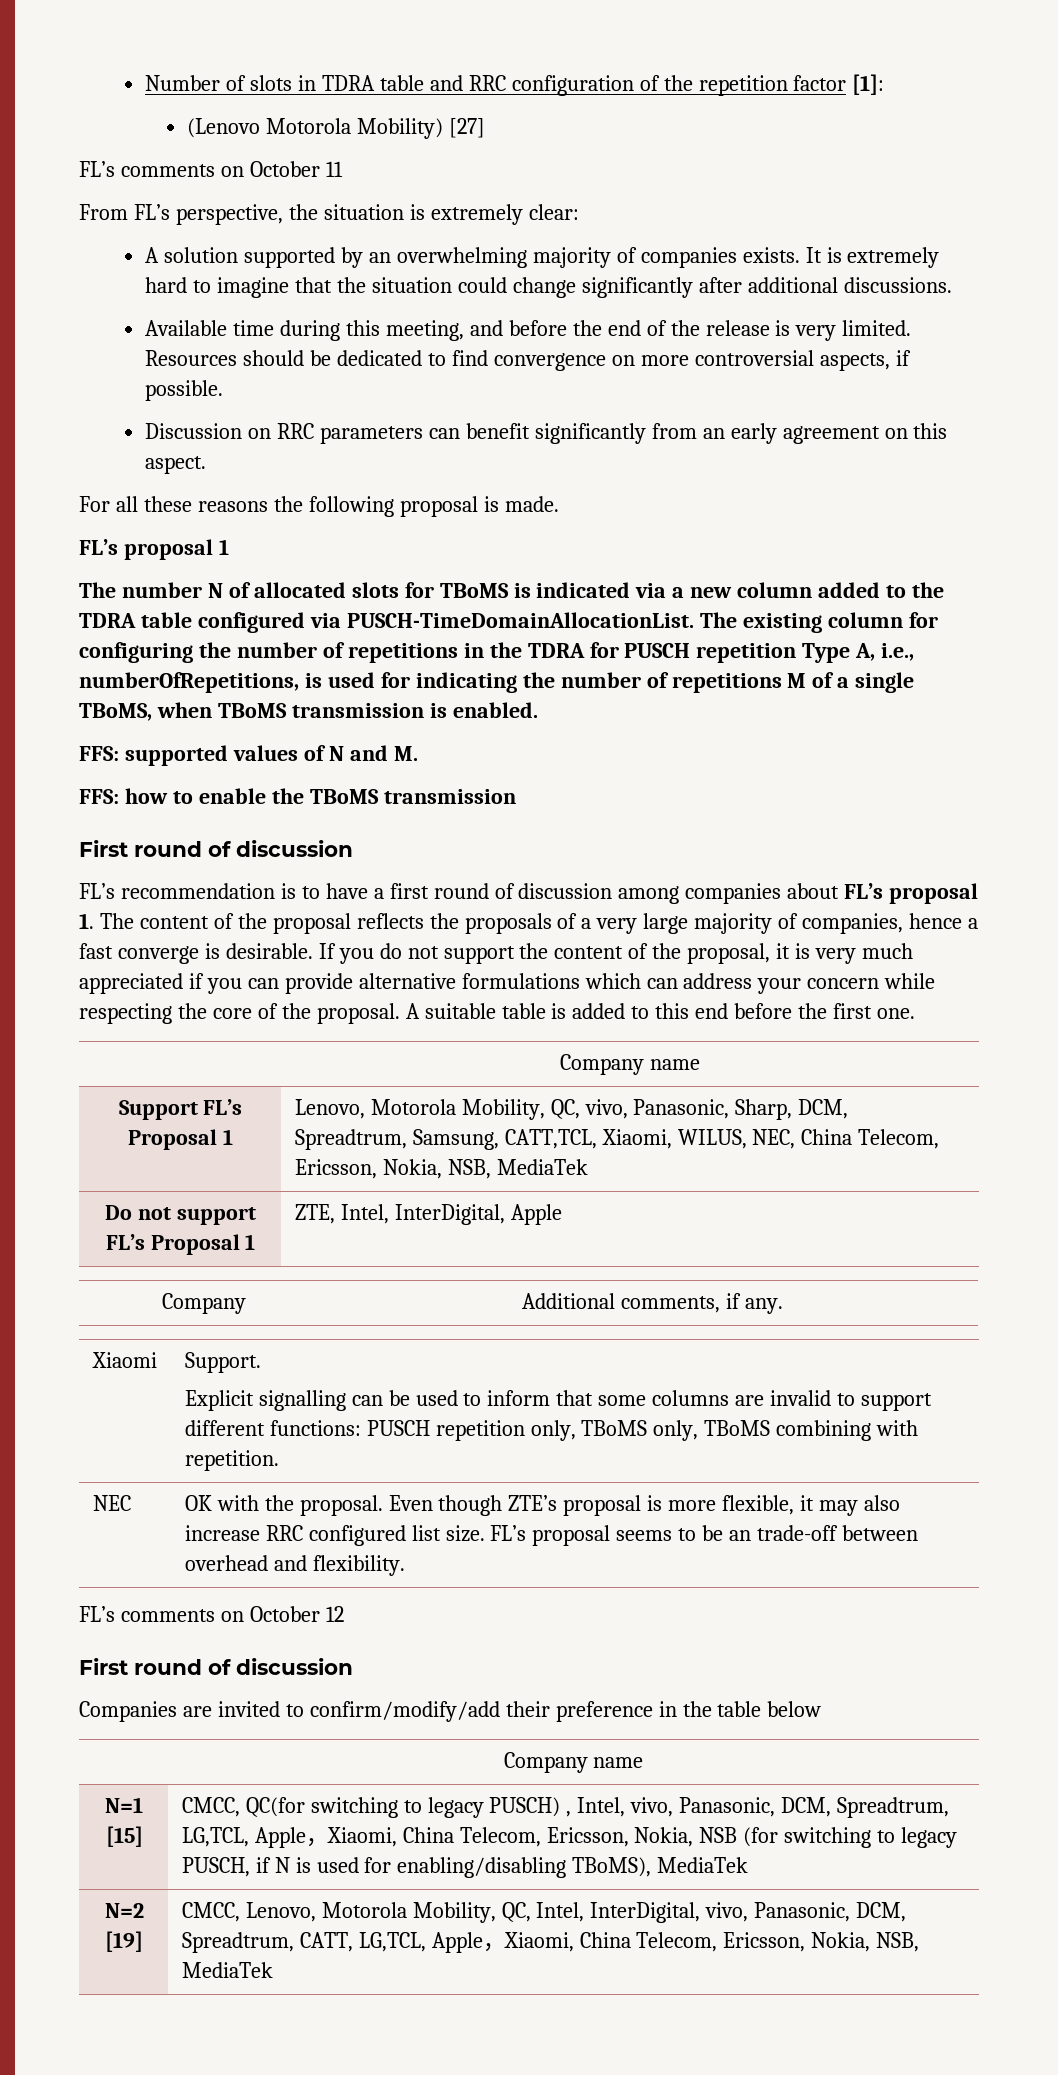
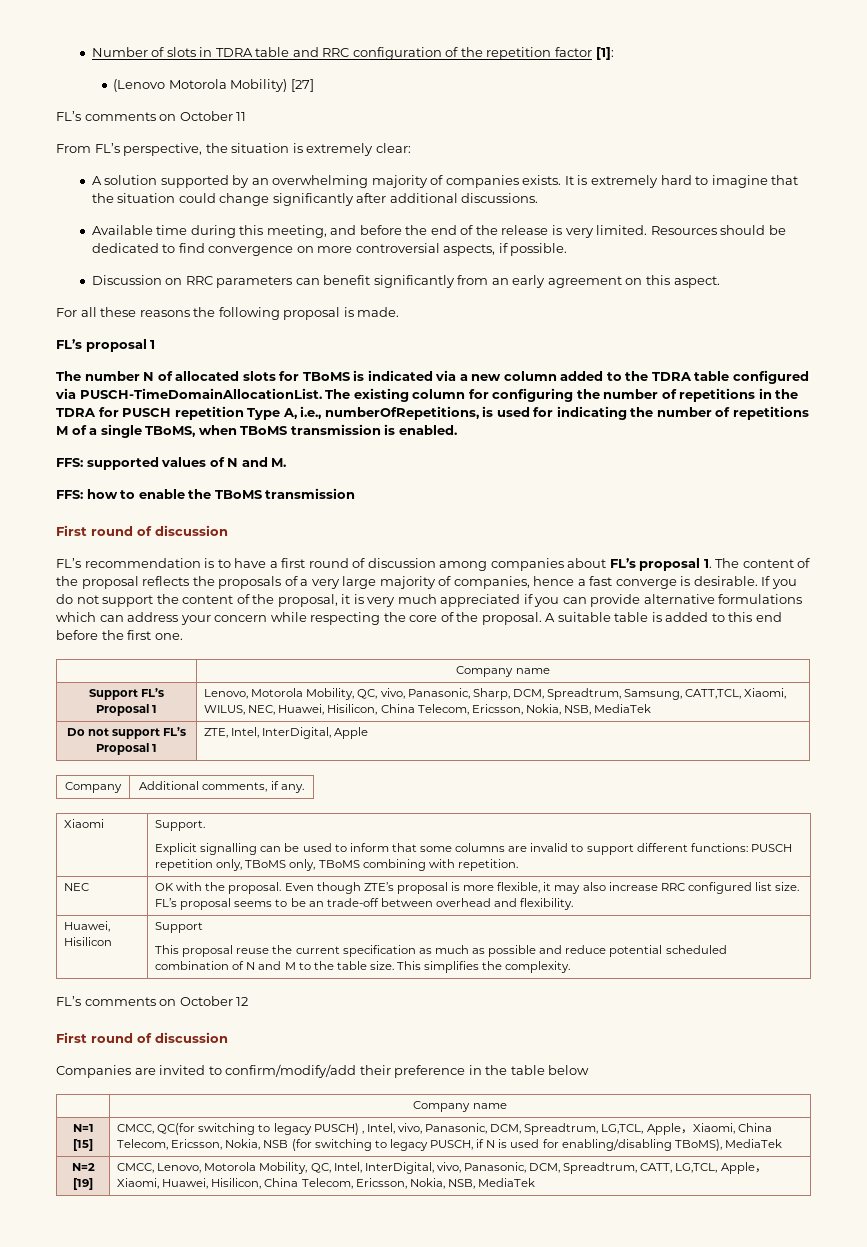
(796, 1139) none -> [278,704,378,715] Huawei, Hisilicon,
(405, 1565) none -> [64,921,111,932] [64,937,113,946] [155,922,204,933] [155,945,727,957] [155,961,571,973] // Huawei, Hisilicon | Support // This proposal reuse the current specification as much as possible and reduce potential scheduled combination of N and M to the table size. This simplifies the complexity.
(574, 1942) none -> [162,1178,262,1189] Huawei, Hisilicon,

